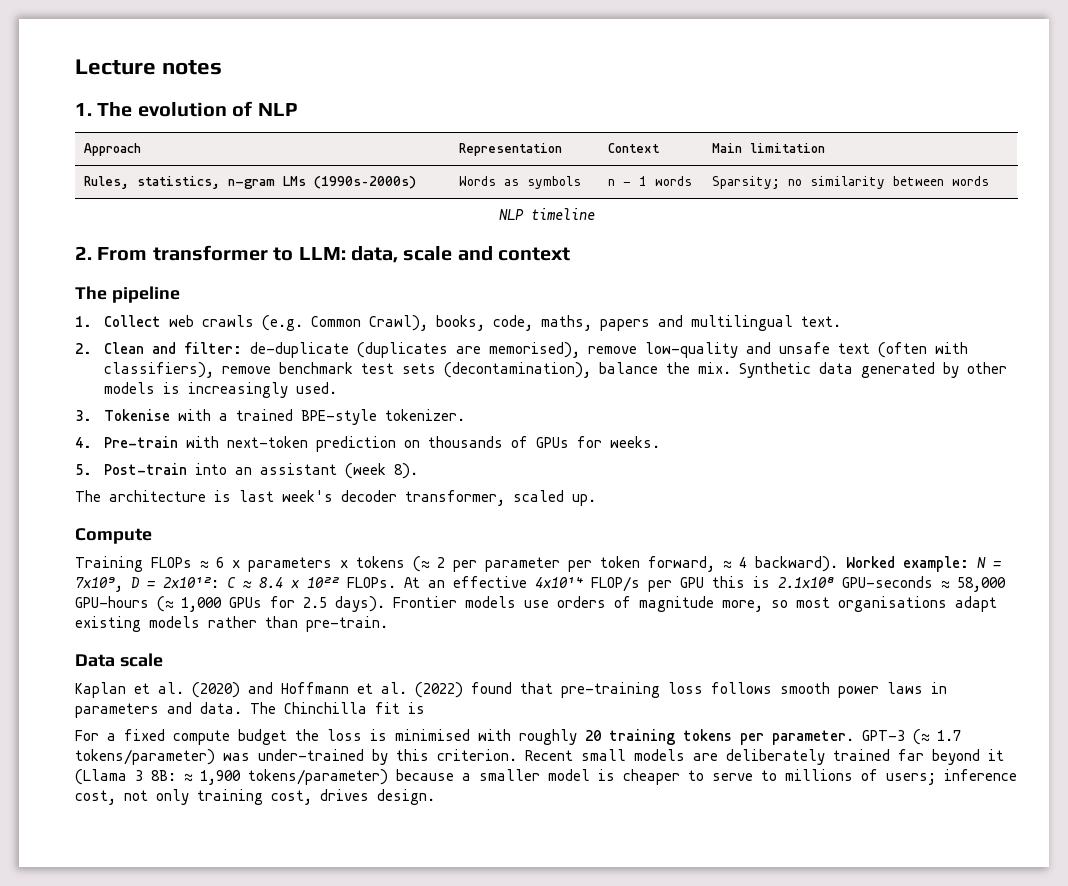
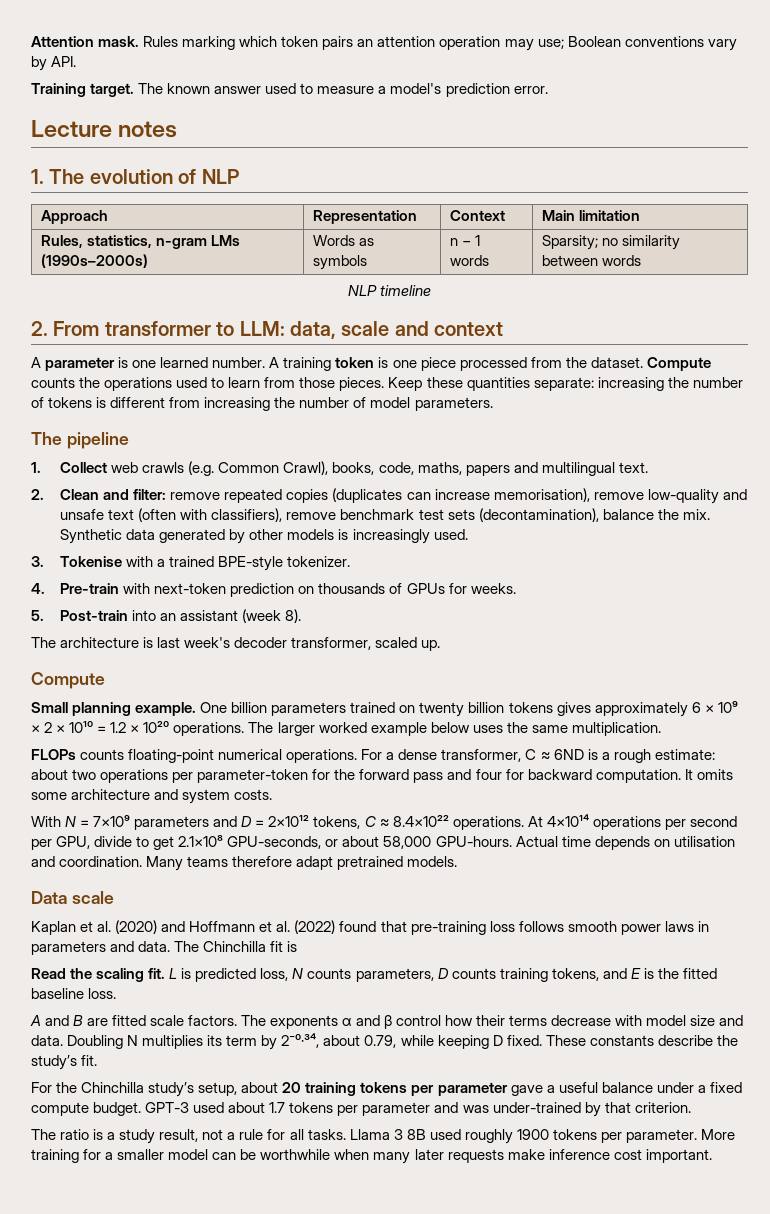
(75, 67) none -> [31,36,737,51] [31,56,77,71] [31,83,548,97] Attention mask. Rules marking which token pairs an attention operation may use; Boolean conventions vary by API. // Training target. The known answer used to measure a model's prediction error. //
(571, 254) none -> [31,357,711,371] [31,377,743,391] [31,397,493,411] // A parameter is one learned number. A training token is one piece processed from the dataset. Compute counts the operations used to learn from those pieces. Keep these quantities separate: increasing the number of tokens is different from increasing the number of model parameters.
[250,342,581,358] de-duplicate (duplicates are memorised), -> [170,488,590,503] remove repeated copies (duplicates can increase memorisation),
[75,556,1002,572] [75,576,1006,592] [75,596,997,612] [75,616,388,632] Training FLOPs ≈ 6 × parameters × tokens (≈ 2 per parameter per token forward, ≈ 4 backward). Worked example: N = 7×10⁹, D = 2×10¹²: C ≈ 8.4 × 10²² FLOPs. At an effective 4×10¹⁴ FLOP/s per GPU this is 2.1×10⁸ GPU-seconds ≈ 58,000 GPU-hours (≈ 1,000 GPUs for 2.5 days). Frontier models use orders of magnitude more, so most organisations adapt existing models rather than pre-train. -> [31,701,738,717] [31,720,661,736] [31,749,715,763] [31,769,733,783] [31,789,273,804] [31,814,737,830] [31,835,735,850] [31,856,458,871] Small planning example. One billion parameters trained on twenty billion tokens gives approximately 6 × 10⁹ × 2 × 10¹⁰ = 1.2 × 10²⁰ operations. The larger worked example below uses the same multiplication. // FLOPs counts floating-point numerical operations. For a dense transformer, C ≈ 6ND is a rough estimate: about two operations per parameter-token for the forward pass and four for backward computation. It omits some architecture and system costs. // With N = 7×10⁹ parameters and D = 2×10¹² tokens, C ≈ 8.4×10²² operations. At 4×10¹⁴ operations per second per GPU, divide to get 2.1×10⁸ GPU-seconds, or about 58,000 GPU-hours. Actual time depends on utilisation and coordination. Many teams therefore adapt pretrained models.
[75,729,961,745] [75,749,215,765] For a fixed compute budget the loss is minimised with roughly 20 training tokens per parameter. GPT-3 (≈ 1.7 tokens/parameter) -> [31,968,717,982] [31,988,117,999] [30,1015,743,1029] [31,1033,738,1050] [31,1055,98,1070] [31,1082,742,1097] [31,1102,459,1116] Read the scaling fit. L is predicted loss, N counts parameters, D counts training tokens, and E is the fitted baseline loss. // A and B are fitted scale factors. The exponents α and β control how their terms decrease with model size and data. Doubling N multiplies its term by 2⁻⁰·³⁴, about 0.79, while keeping D fixed. These constants describe the study’s fit. // For the Chinchilla study’s setup, about 20 training tokens per parameter gave a useful balance under a fixed compute budget. GPT-3 used about 1.7 tokens per parameter and
[396,749,429,761] this -> [604,1102,631,1113] that
[525,749,1004,765] [75,769,1017,785] [75,789,435,805] Recent small models are deliberately trained far beyond it (Llama 3 8B: ≈ 1,900 tokens/parameter) because a smaller model is cheaper to serve to millions of users; inference cost, not only training cost, drives design. -> [31,1129,736,1144] [31,1149,712,1164] // The ratio is a study result, not a rule for all tasks. Llama 3 8B used roughly 1900 tokens per parameter. More training for a smaller model can be worthwhile when many later requests make inference cost important.

